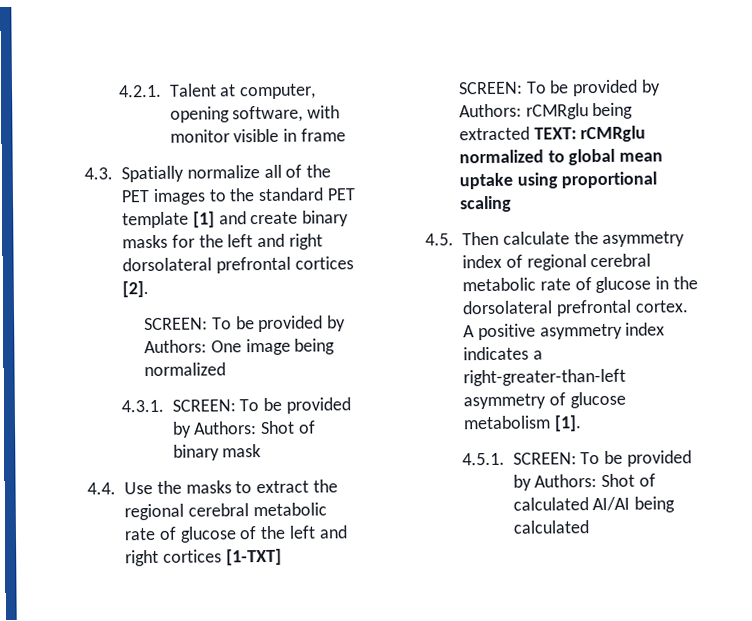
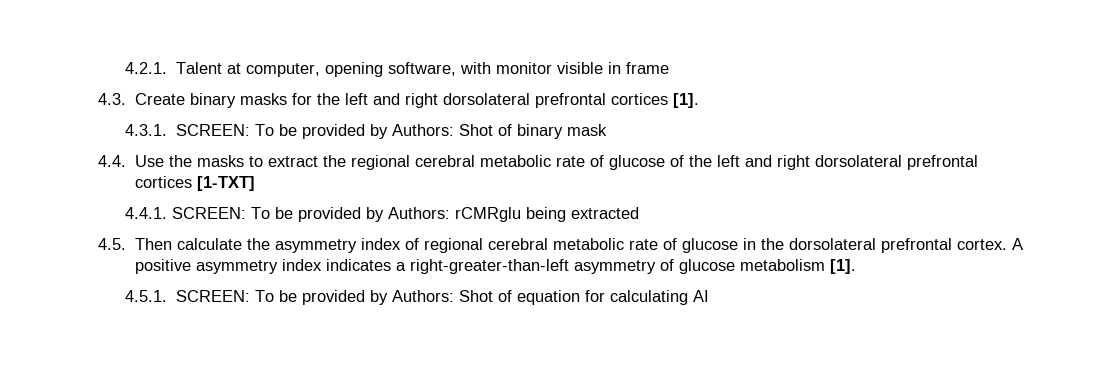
[121,164,332,183] [121,187,356,205] [122,211,299,229] Spatially normalize all of the PET images to the standard PET template [1] and create -> [134,93,185,105] Create
[122,281,150,298] [144,315,346,333] [144,338,336,356] [144,362,227,377] [2]. // SCREEN: To be provided by Authors: One image being normalized -> [672,93,699,108] [1].
(160, 558) none -> [814,155,978,170] dorsolateral prefrontal
(282, 557) none -> [125,207,168,219] 4.4.1.
[533,125,647,143] [458,148,664,166] [458,171,658,190] [458,195,512,213] TEXT: rCMRglu normalized to global mean uptake using proportional scaling -> (640, 213) none
[512,496,676,513] [512,520,589,534] calculated AI/AI being calculated -> [516,290,709,305] equation for calculating AI

